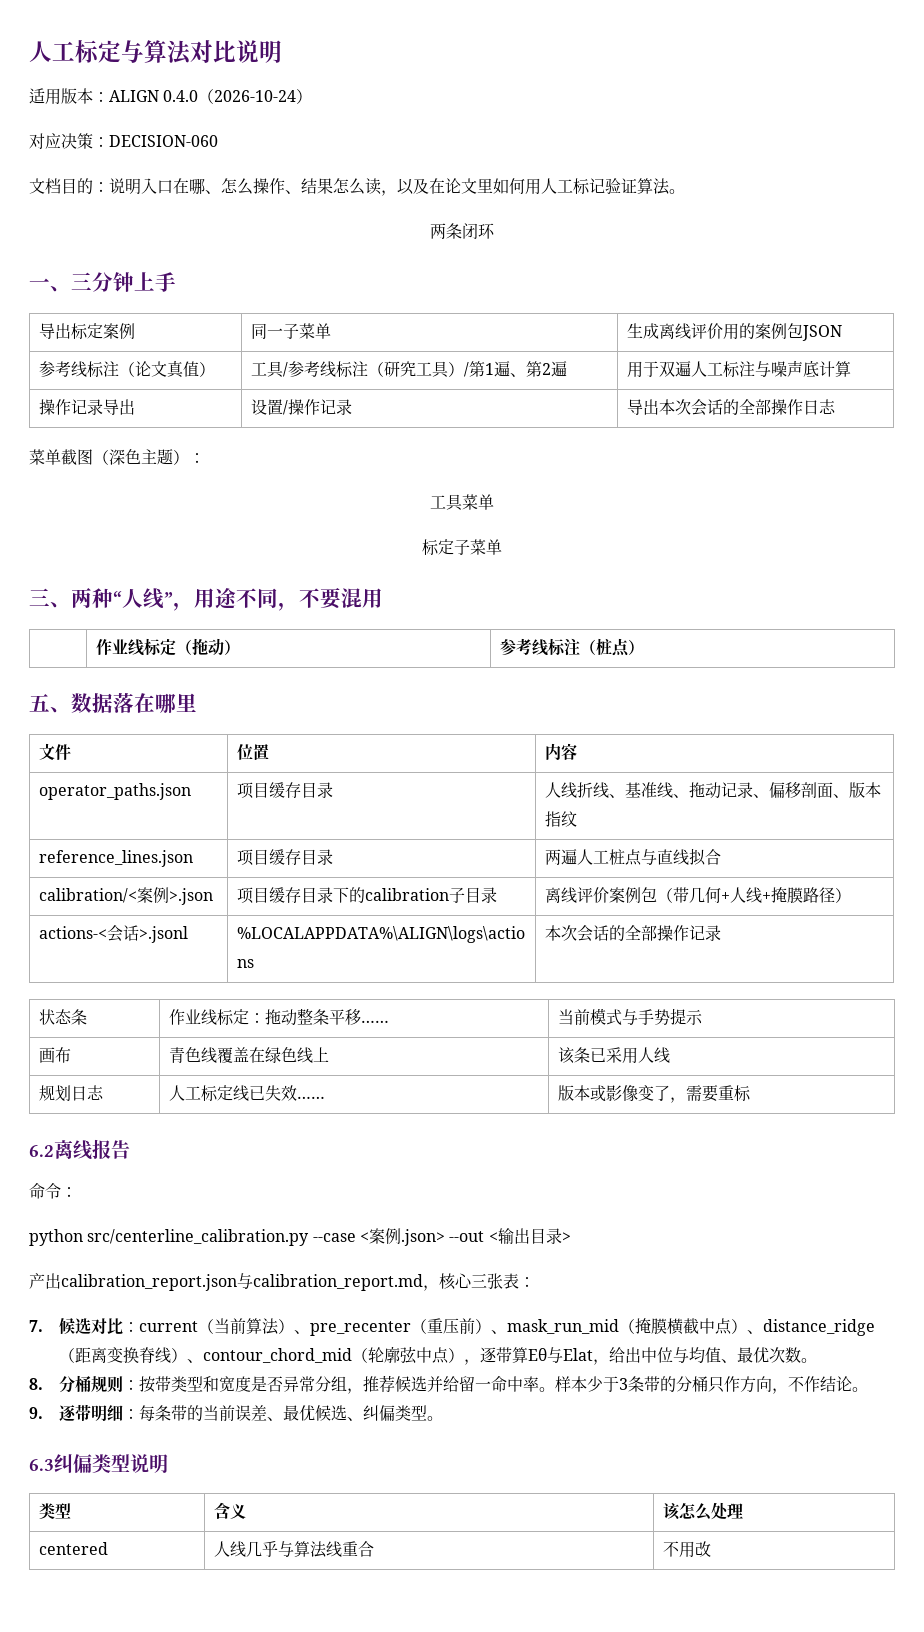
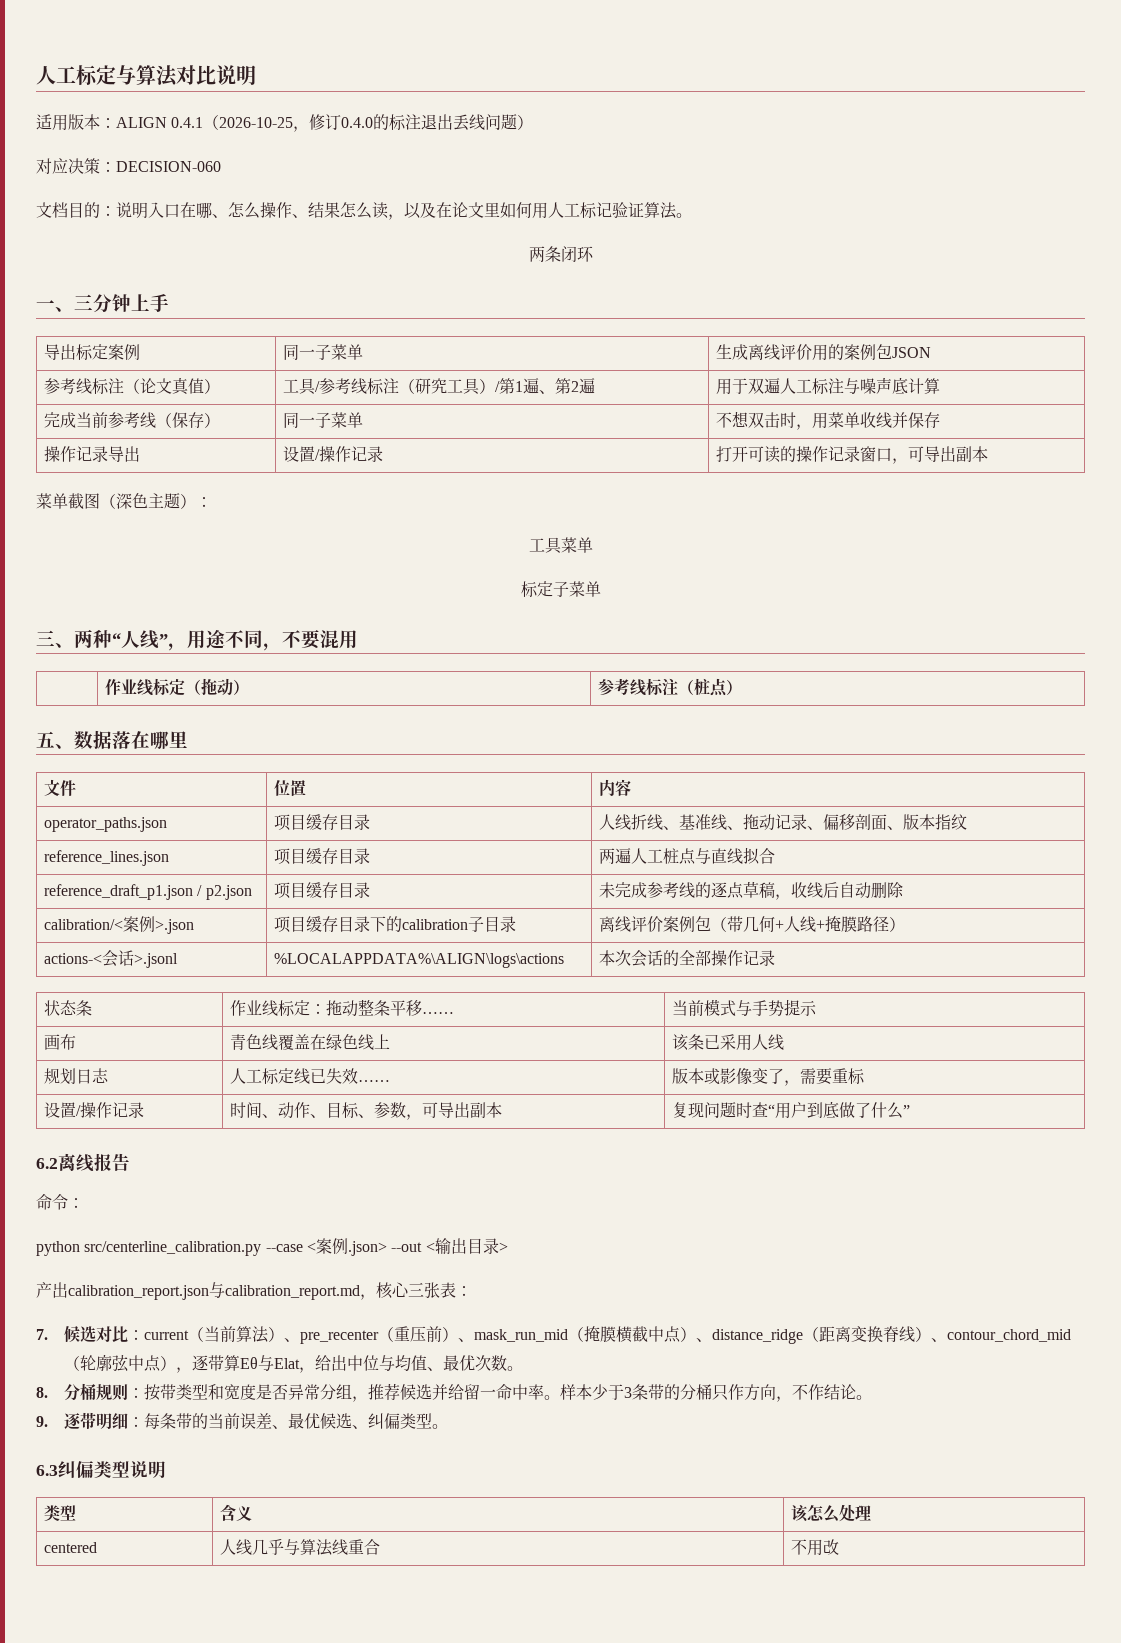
[163,89,297,104] 0.4.0（2026-10-24 -> [171,114,518,132] 0.4.1（2026-10-25，修订0.4.0的标注退出丢线问题
(852, 369) none -> [44,412,221,428] [283,412,364,428] [716,411,941,430] // 完成当前参考线（保存） | 同一子菜单 | 不想双击时，用菜单收线并保存
[627,399,837,416] 导出本次会话的全部操作日志 -> [716,446,989,464] 打开可读的操作记录窗口，可导出副本
(722, 857) none -> [44,884,252,900] [274,882,371,899] [599,881,905,900] // reference_draft_p1.json / p2.json | 项目缓存目录 | 未完成参考线的逐点草稿，收线后自动删除
(752, 1093) none -> [44,1102,145,1118] [230,1102,503,1120] [672,1101,911,1119] // 设置/操作记录 | 时间、动作、目标、参数，可导出副本 | 复现问题时查“用户到底做了什么”

